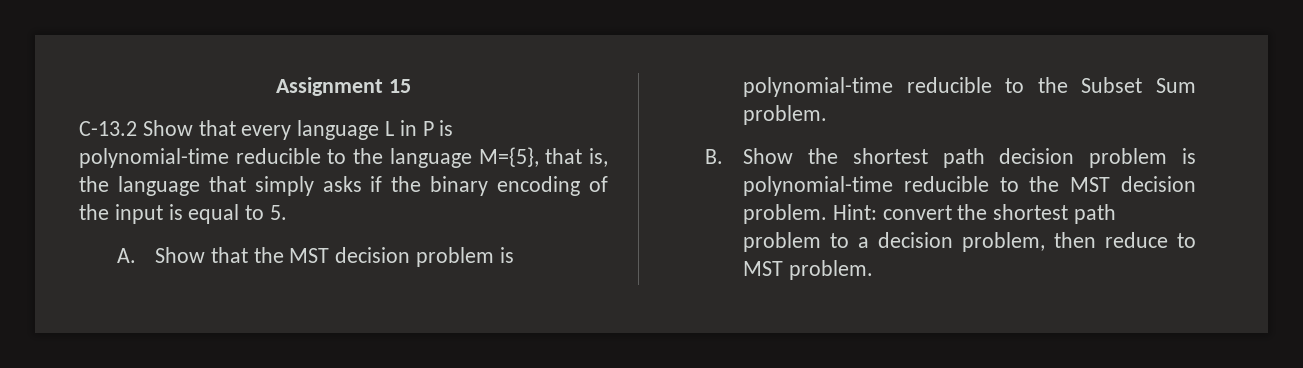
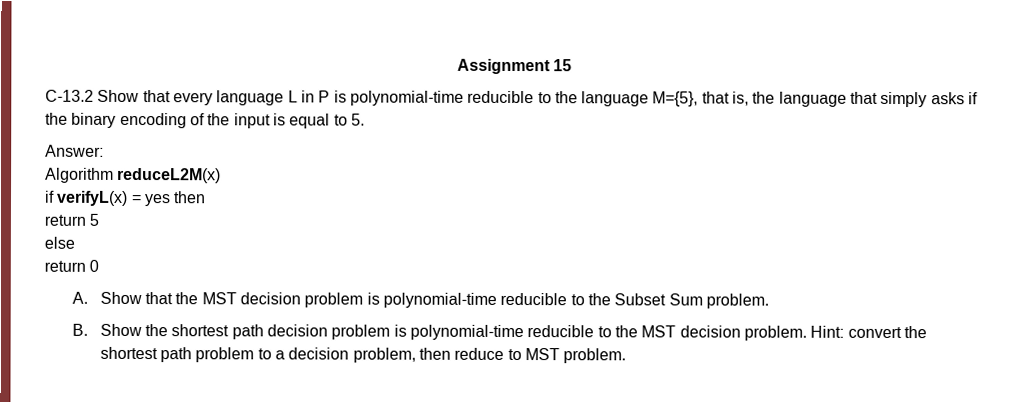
(288, 212) none -> [45,144,104,157] [45,167,222,184] [44,190,207,207] [44,213,100,226] [44,236,75,249] [44,259,100,272] // Answer: // Algorithm reduceL2M(x) // if verifyL(x) = yes then // return 5 // else // return 0

